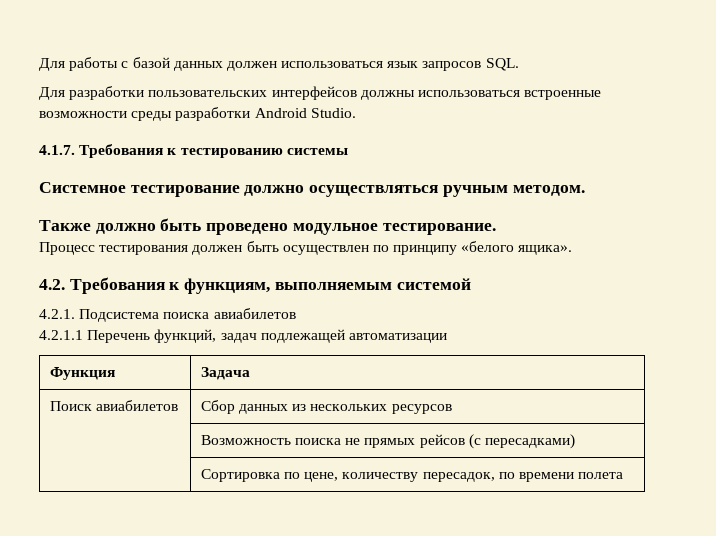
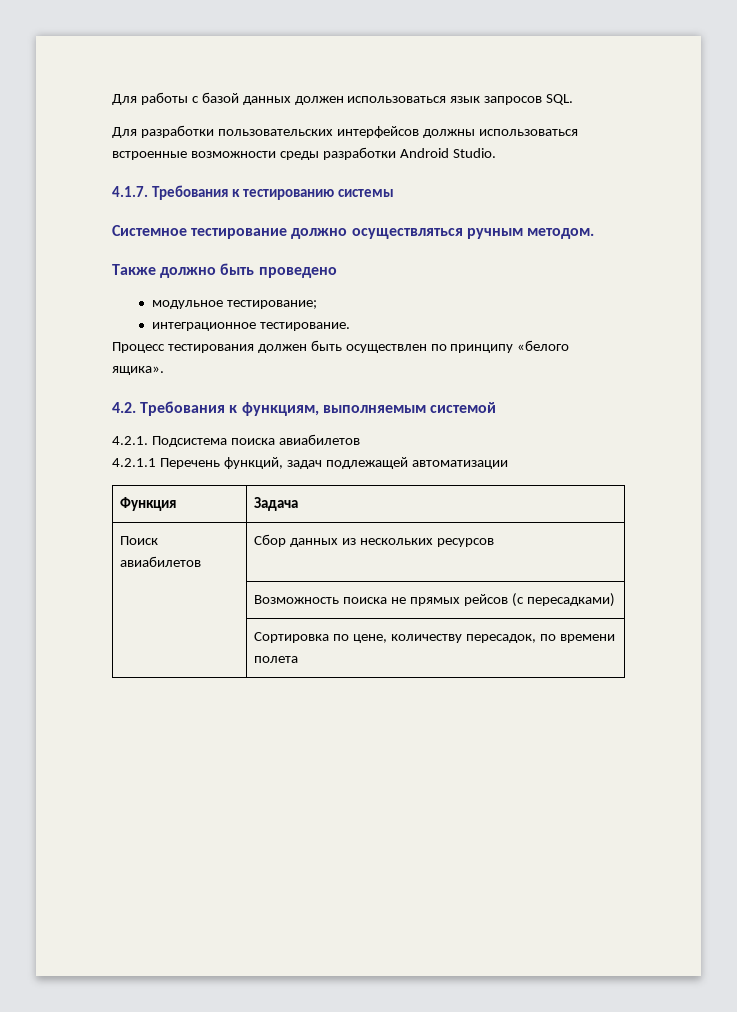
[292,223,378,235] модульное -> [152,300,318,309] [152,322,257,331] // модульное тестирование; // интеграционное

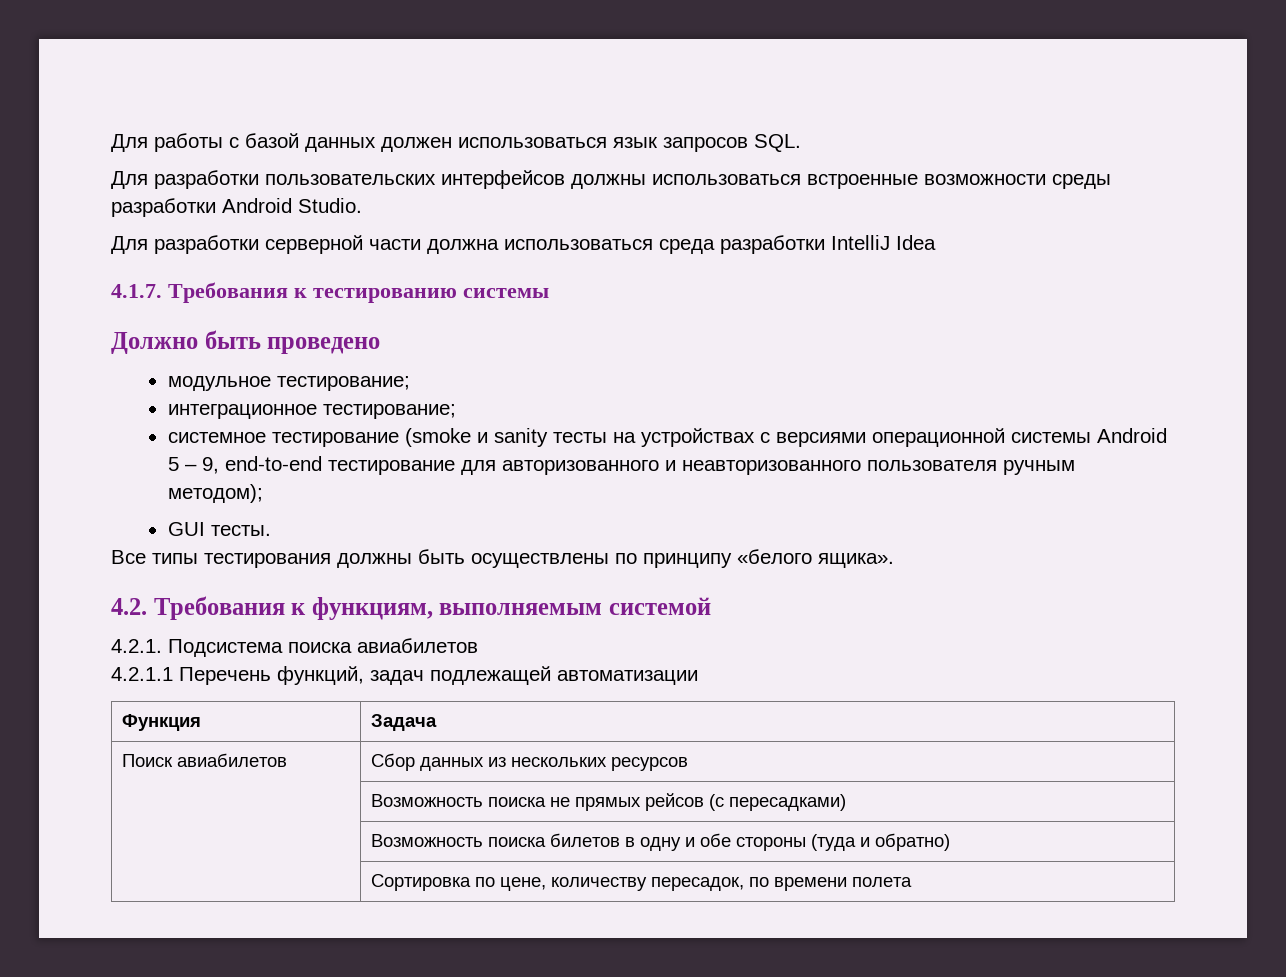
(496, 153) none -> [111,235,936,254] // Для разработки серверной части должна использоваться среда разработки IntelliJ Idea
[112,225,594,239] [112,264,217,278] Системное тестирование должно осуществляться ручным методом. // Также должно -> [111,332,198,354] Должно
[260,322,351,331] [112,340,427,353] тестирование. // Процесс тестирования должен быть осуществлен -> [322,404,456,419] [167,428,1167,447] [167,456,1075,475] [167,484,263,503] [167,522,271,536] [111,549,609,568] тестирование; // системное тестирование (smoke и sanity тесты на устройствах с версиями операционной системы Android 5 – 9, end-to-end тестирование для авторизованного и неавторизованного пользователя ручным методом); // GUI тесты. // Все типы тестирования должны быть осуществлены
(615, 600) none -> [370,833,950,851] // | Возможность поиска билетов в одну и обе стороны (туда и обратно)

